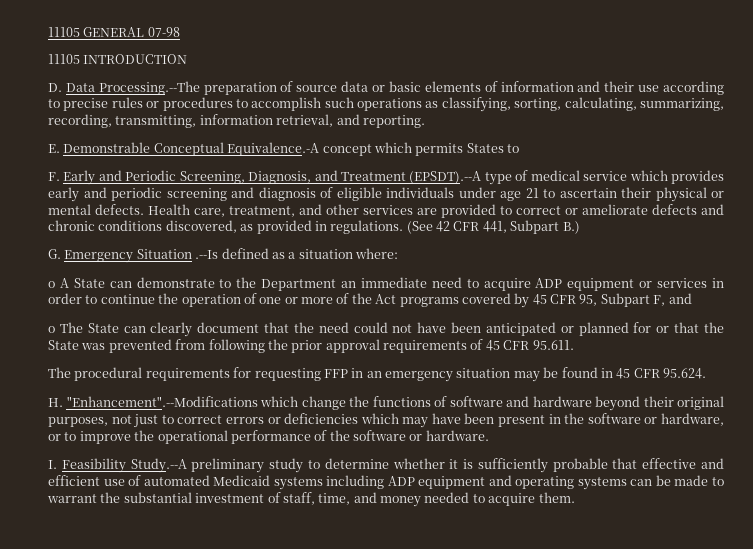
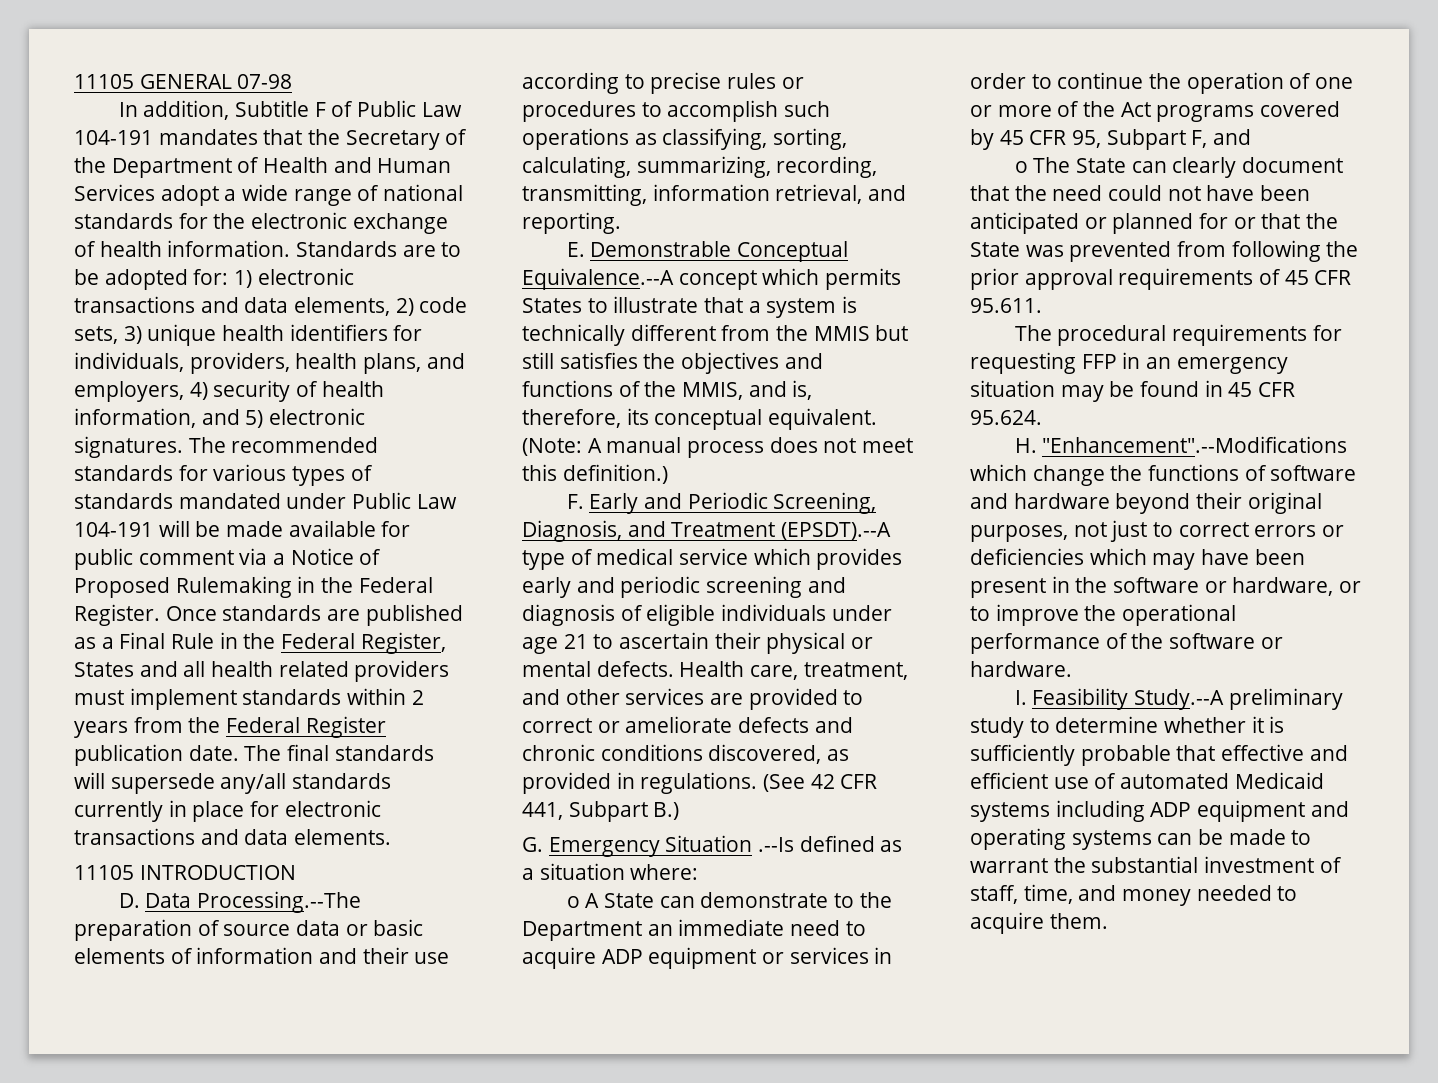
(180, 32) none -> [118,100,462,120] [74,129,468,150] [74,157,452,178] [74,184,464,206] [74,212,448,234] [74,240,462,257] [74,268,354,290] [74,296,468,316] [74,324,423,346] [74,352,465,374] [74,380,384,402] [74,408,366,428] [74,436,379,458] [74,464,373,486] [74,492,457,509] [74,520,411,537] [74,548,382,570] [74,576,433,598] [74,604,463,626] [74,632,446,654] [74,660,450,682] [74,688,424,710] [74,716,386,738] [74,744,434,766] [74,772,392,794] [74,800,381,822] [74,828,392,845] // In addition, Subtitle F of Public Law 104-191 mandates that the Secretary of the Department of Health and Human Services adopt a wide range of national standards for the electronic exchange of health information. Standards are to be adopted for: 1) electronic transactions and data elements, 2) code sets, 3) unique health identifiers for individuals, providers, health plans, and employers, 4) security of health information, and 5) electronic signatures. The recommended standards for various types of standards mandated under Public Law 104-191 will be made available for public comment via a Notice of Proposed Rulemaking in the Federal Register. Once standards are published as a Final Rule in the Federal Register, States and all health related providers must implement standards within 2 years from the Federal Register publication date. The final standards will supersede any/all standards currently in place for electronic transactions and data elements.
[227,142,320,156] Equivalence.-A -> [522,268,674,290] Equivalence.--A
(519, 148) none -> [613,296,858,318] [522,324,909,346] [522,352,823,374] [522,380,813,400] [522,408,878,430] [522,437,914,458] [522,464,668,484] illustrate that a system is technically different from the MMIS but still satisfies the objectives and functions of the MMIS, and is, therefore, its conceptual equivalent. (Note: A manual process does not meet this definition.)

